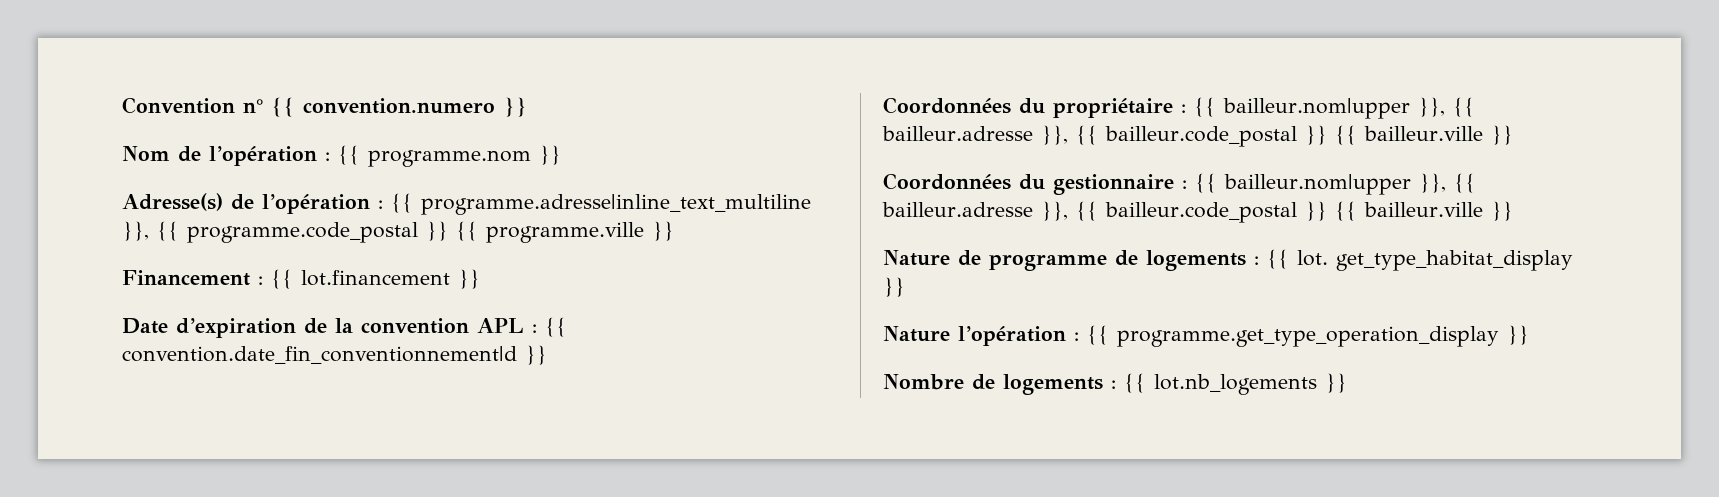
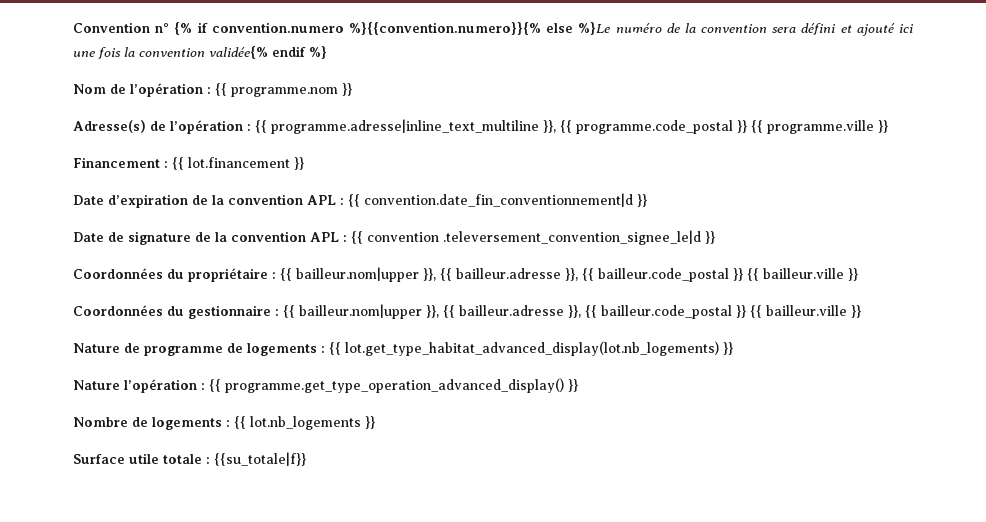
[271,97,527,117] {{ convention.numero }} -> [174,22,913,36] [73,46,327,59] {% if convention.numero %}{{convention.numero}}{% else %}Le numéro de la convention sera défini et ajouté ici une fois la convention validée{% endif %}
(547, 355) none -> [73,230,715,245] // Date de signature de la convention APL : {{ convention .televersement_convention_signee_le|d }}
[1297,250,1573,271] lot. get_type_habitat_display -> [345,341,719,356] lot.get_type_habitat_advanced_display(lot.nb_logements)
[1117,326,1499,347] programme.get_type_operation_display -> [225,378,564,393] programme.get_type_operation_advanced_display()
(1347, 383) none -> [73,452,306,466] // Surface utile totale : {{su_totale|f}}

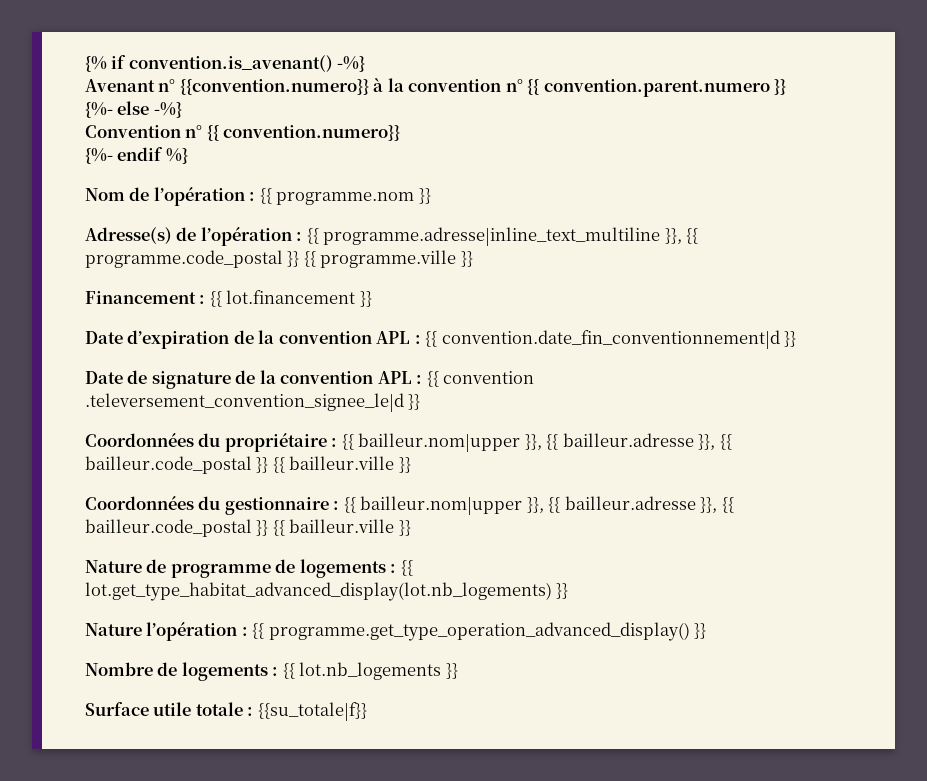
[73,22,913,36] [73,46,268,59] Convention n° {% if convention.numero %}{{convention.numero}}{% else %}Le numéro de la convention sera défini et ajouté ici une fois la convention validée{% -> [85,55,366,72] [85,78,787,97] [85,101,182,118] [85,125,401,141] [85,148,113,164] {% if convention.is_avenant() -%} // Avenant n° {{convention.numero}} à la convention n° {{ convention.parent.numero }} // {%- else -%} // Convention n° {{ convention.numero}} // {%-

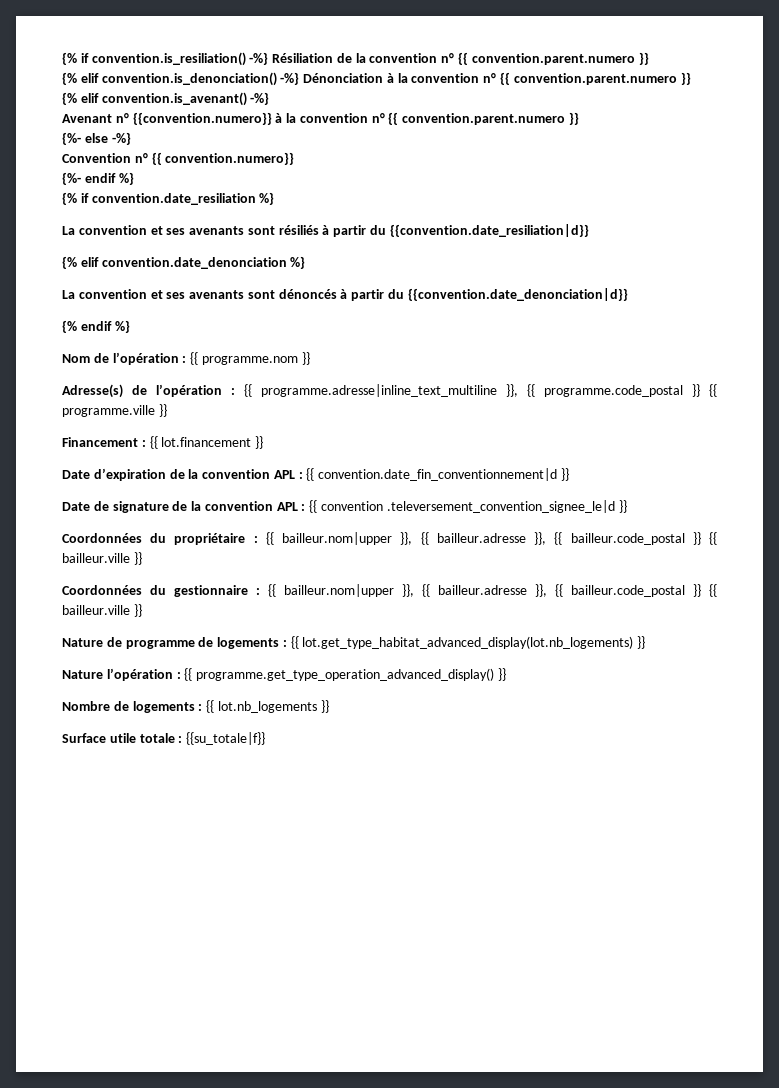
[85,55,127,72] {% if -> [62,52,649,66] [62,72,691,86] [62,92,99,105] {% if convention.is_resiliation() -%} Résiliation de la convention n° {{ convention.parent.numero }} // {% elif convention.is_denonciation() -%} Dénonciation à la convention n° {{ convention.parent.numero }} // {% elif
(188, 156) none -> [62,192,275,205] [62,224,589,237] [62,256,306,269] [62,288,628,301] [62,320,130,333] // {% if convention.date_resiliation %} // La convention et ses avenants sont résiliés à partir du {{convention.date_resiliation|d}} // {% elif convention.date_denonciation %} // La convention et ses avenants sont dénoncés à partir du {{convention.date_denonciation|d}} // {% endif %}

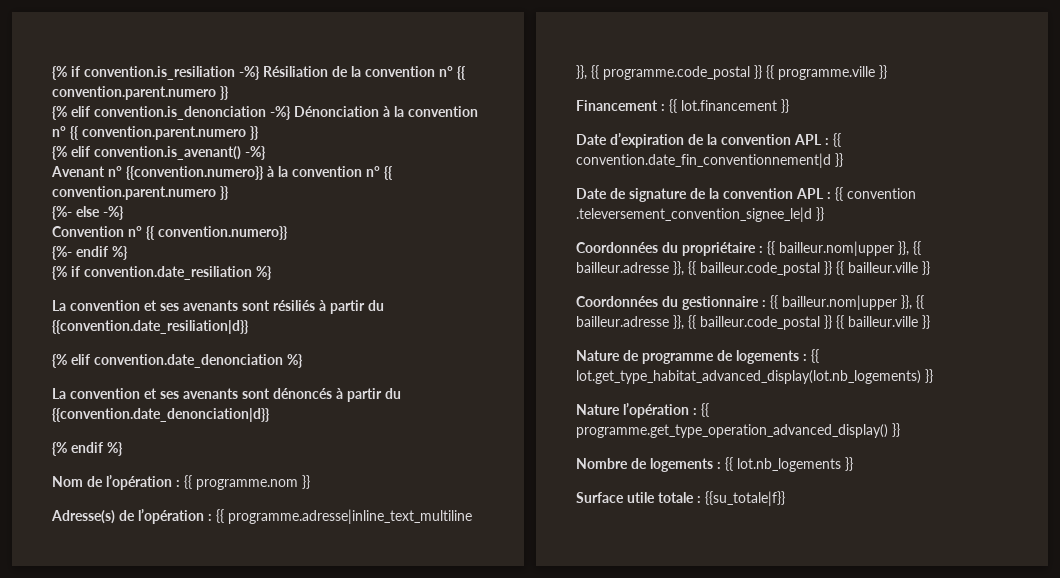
[62,52,246,66] {% if convention.is_resiliation() -> [52,66,235,80] {% if convention.is_resiliation
[101,72,277,86] convention.is_denonciation() -> [94,106,266,120] convention.is_denonciation

